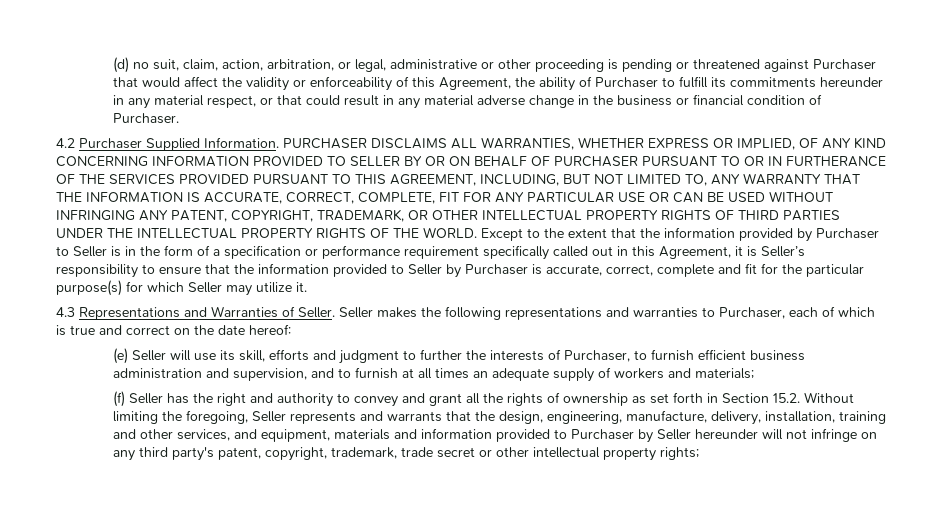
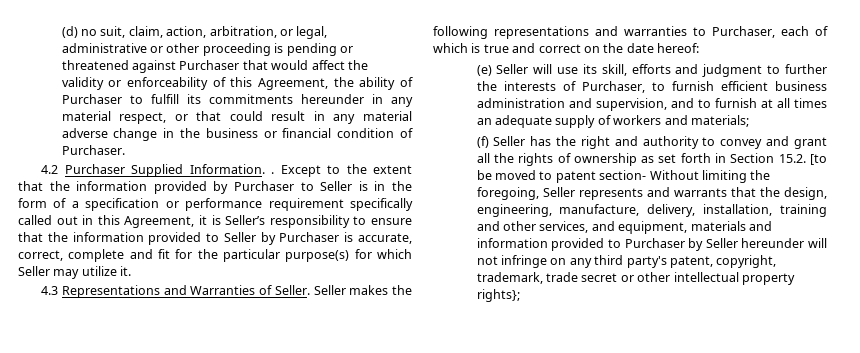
[283,137,886,150] [56,156,886,167] [56,173,860,186] [56,191,833,204] [56,209,840,222] [56,227,477,239] PURCHASER DISCLAIMS ALL WARRANTIES, WHETHER EXPRESS OR IMPLIED, OF ANY KIND CONCERNING INFORMATION PROVIDED TO SELLER BY OR ON BEHALF OF PURCHASER PURSUANT TO OR IN FURTHERANCE OF THE SERVICES PROVIDED PURSUANT TO THIS AGREEMENT, INCLUDING, BUT NOT LIMITED TO, ANY WARRANTY THAT THE INFORMATION IS ACCURATE, CORRECT, COMPLETE, FIT FOR ANY PARTICULAR USE OR CAN BE USED WITHOUT INFRINGING ANY PATENT, COPYRIGHT, TRADEMARK, OR OTHER INTELLECTUAL PROPERTY RIGHTS OF THIRD PARTIES UNDER THE INTELLECTUAL PROPERTY RIGHTS OF THE WORLD. -> [271,172,275,174] .
(801, 398) none -> [810,154,828,165] [476,170,647,183] [to be moved to patent section-
[660,447,700,460] rights; -> [476,289,520,302] rights};

